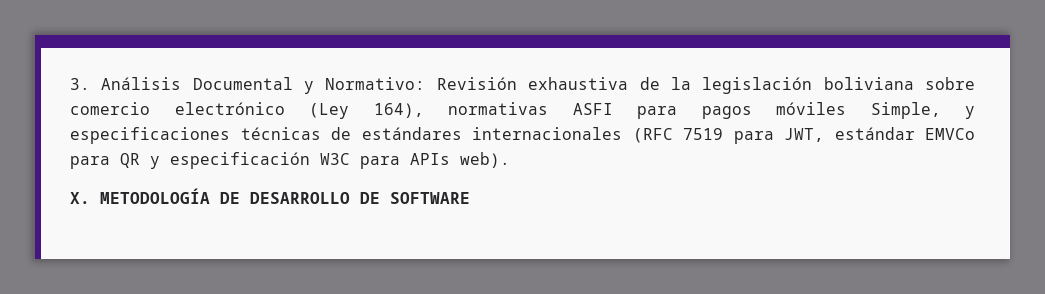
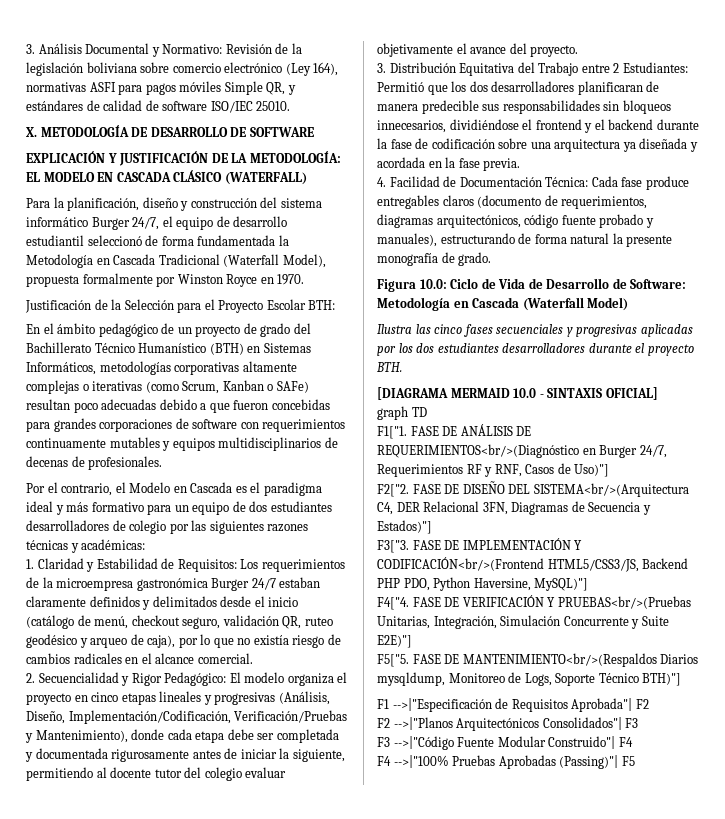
[528,77,629,90] exhaustiva -> (272, 49) none
[870,102,975,119] [70,127,975,144] [70,152,510,169] Simple, y especificaciones técnicas de estándares internacionales (RFC 7519 para JWT, estándar EMVCo para QR y especificación W3C para APIs web). -> [224,81,296,95] [26,100,291,113] Simple QR, y estándares de calidad de software ISO/IEC 25010.
(470, 198) none -> [26,151,341,166] [26,170,307,185] [26,197,322,211] [26,216,288,230] [26,235,289,246] [26,254,326,268] [26,273,305,287] [25,299,336,313] [26,323,311,337] [26,342,311,355] [26,361,297,375] [26,380,309,394] [26,399,330,413] [26,418,346,432] [26,437,338,451] [26,456,163,470] [26,482,322,496] [26,501,332,515] [26,520,309,534] [26,539,146,553] [26,558,345,572] [26,577,321,591] [26,596,299,610] [26,615,333,629] [26,634,341,648] [26,653,253,664] [26,672,348,686] [26,691,330,705] [26,710,348,724] [25,729,339,743] [25,748,345,762] [26,767,287,781] [377,43,579,57] [377,62,688,76] [377,81,660,95] [377,100,671,114] [377,119,699,133] [377,138,698,152] [377,157,521,171] [377,176,689,190] [377,195,648,209] [377,214,654,228] [377,233,673,247] [377,252,492,266] [377,278,687,292] [377,297,629,311] [377,324,693,337] [377,343,694,356] [376,362,402,372] [377,387,658,400] [377,406,427,420] [377,424,532,439] [377,444,667,458] [377,463,610,477] [377,481,689,497] [377,501,651,515] [377,520,432,534] [377,538,583,553] [377,557,689,572] [377,577,589,591] [377,595,691,610] [377,615,669,629] [377,635,412,648] [377,653,699,667] [377,672,682,686] [377,698,649,712] [377,717,639,731] [377,736,633,750] [377,755,635,769] // EXPLICACIÓN Y JUSTIFICACIÓN DE LA METODOLOGÍA: EL MODELO EN CASCADA CLÁSICO (WATERFALL) // Para la planificación, diseño y construcción del sistema informático Burger 24/7, el equipo de desarrollo estudiantil seleccionó de forma fundamentada la Metodología en Cascada Tradicional (Waterfall Model), propuesta formalmente por Winston Royce en 1970. // Justificación de la Selección para el Proyecto Escolar BTH: // En el ámbito pedagógico de un proyecto de grado del Bachillerato Técnico Humanístico (BTH) en Sistemas Informáticos, metodologías corporativas altamente complejas o iterativas (como Scrum, Kanban o SAFe) resultan poco adecuadas debido a que fueron concebidas para grandes corporaciones de software con requerimientos continuamente mutables y equipos multidisciplinarios de decenas de profesionales. // Por el contrario, el Modelo en Cascada es el paradigma ideal y más formativo para un equipo de dos estudiantes desarrolladores de colegio por las siguientes razones técnicas y académicas: // 1. Claridad y Estabilidad de Requisitos: Los requerimientos de la microempresa gastronómica Burger 24/7 estaban claramente definidos y delimitados desde el inicio (catálogo de menú, checkout seguro, validación QR, ruteo geodésico y arqueo de caja), por lo que no existía riesgo de cambios radicales en el alcance comercial. // 2. Secuencialidad y Rigor Pedagógico: El modelo organiza el proyecto en cinco etapas lineales y progresivas (Análisis, Diseño, Implementación/Codificación, Verificación/Pruebas y Mantenimiento), donde cada etapa debe ser completada y documentada rigurosamente antes de iniciar la siguiente, permitiendo al docente tutor del colegio evaluar objetivamente el avance del proyecto. // 3. Distribución Equitativa del Trabajo entre 2 Estudiantes: Permitió que los dos desarrolladores planificaran de manera predecible sus responsabilidades sin bloqueos innecesarios, dividiéndose el frontend y el backend durante la fase de codificación sobre una arquitectura ya diseñada y acordada en la fase previa. // 4. Facilidad de Documentación Técnica: Cada fase produce entregables claros (documento de requerimientos, diagramas arquitectónicos, código fuente probado y manuales), estructurando de forma natural la presente monografía de grado. // Figura 10.0: Ciclo de Vida de Desarrollo de Software: Metodología en Cascada (Waterfall Model) // Ilustra las cinco fases secuenciales y progresivas aplicadas por los dos estudiantes desarrolladores durante el proyecto BTH. // [DIAGRAMA MERMAID 10.0 - SINTAXIS OFICIAL] // graph TD // F1["1. FASE DE ANÁLISIS DE REQUERIMIENTOS<br/>(Diagnóstico en Burger 24/7, Requerimientos RF y RNF, Casos de Uso)"] // F2["2. FASE DE DISEÑO DEL SISTEMA<br/>(Arquitectura C4, DER Relacional 3FN, Diagramas de Secuencia y Estados)"] // F3["3. FASE DE IMPLEMENTACIÓN Y CODIFICACIÓN<br/>(Frontend HTML5/CSS3/JS, Backend PHP PDO, Python Haversine, MySQL)"] // F4["4. FASE DE VERIFICACIÓN Y PRUEBAS<br/>(Pruebas Unitarias, Integración, Simulación Concurrente y Suite E2E)"] // F5["5. FASE DE MANTENIMIENTO<br/>(Respaldos Diarios mysqldump, Monitoreo de Logs, Soporte Técnico BTH)"] // F1 -->|"Especificación de Requisitos Aprobada"| F2 // F2 -->|"Planos Arquitectónicos Consolidados"| F3 // F3 -->|"Código Fuente Modular Construido"| F4 // F4 -->|"100% Pruebas Aprobadas (Passing)"| F5

